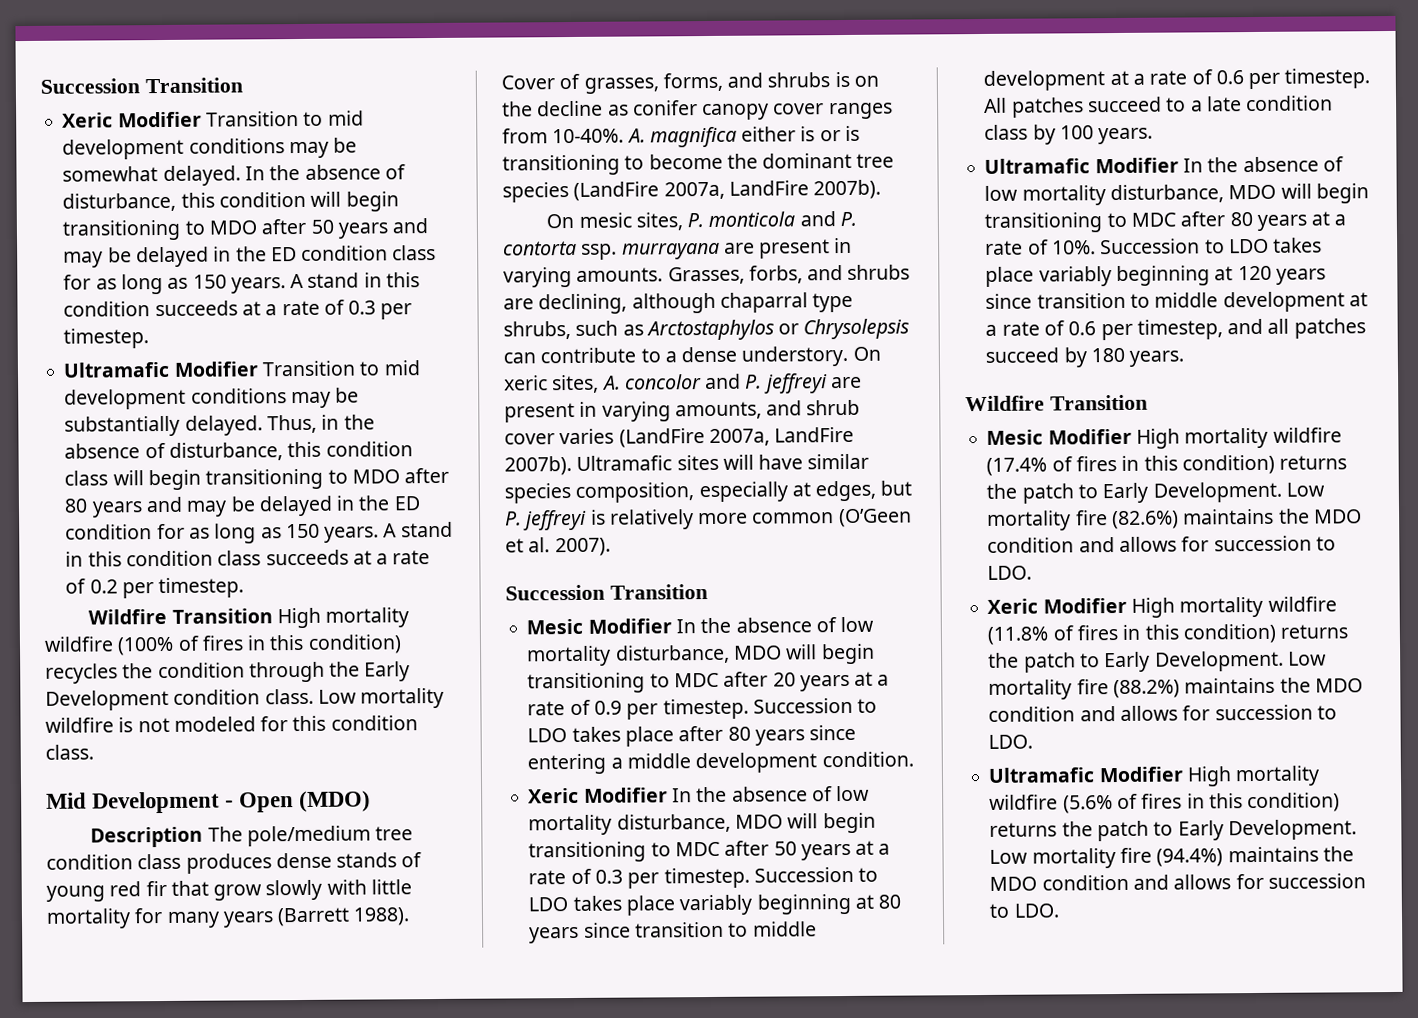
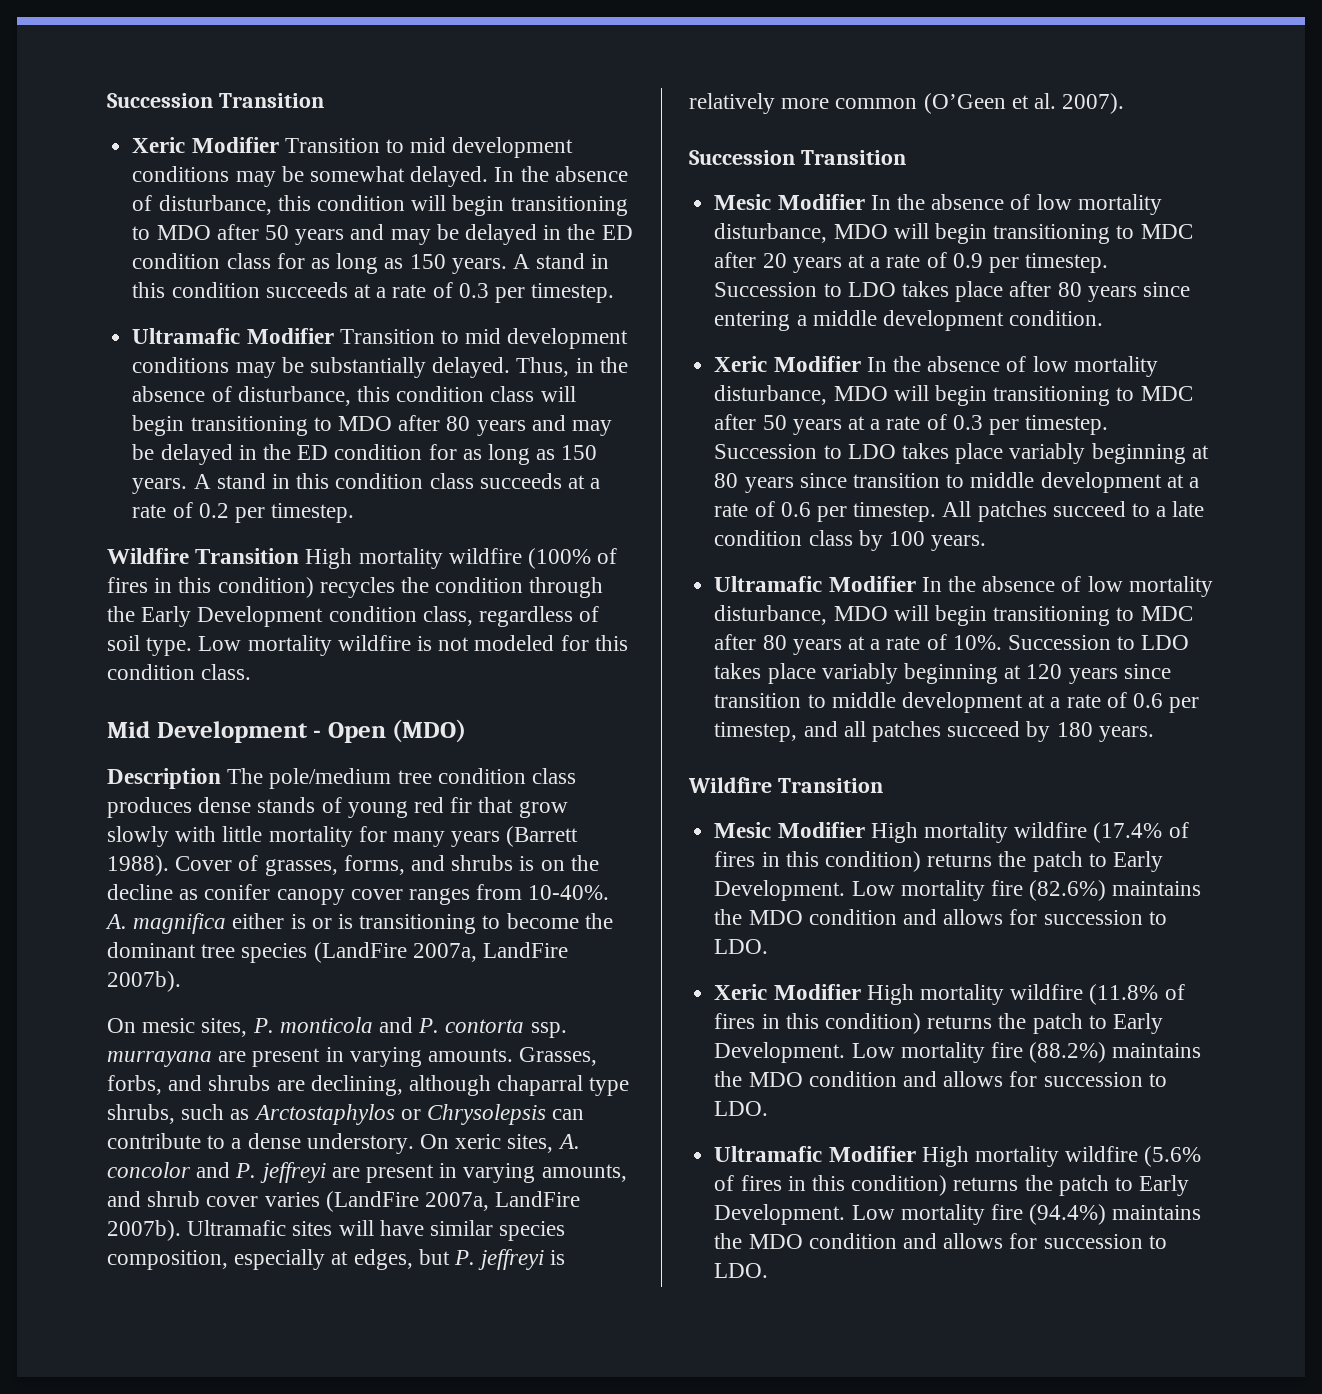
[264,688,314,705] class. -> [422,606,600,627] [107,635,193,656] class, regardless of soil type.

